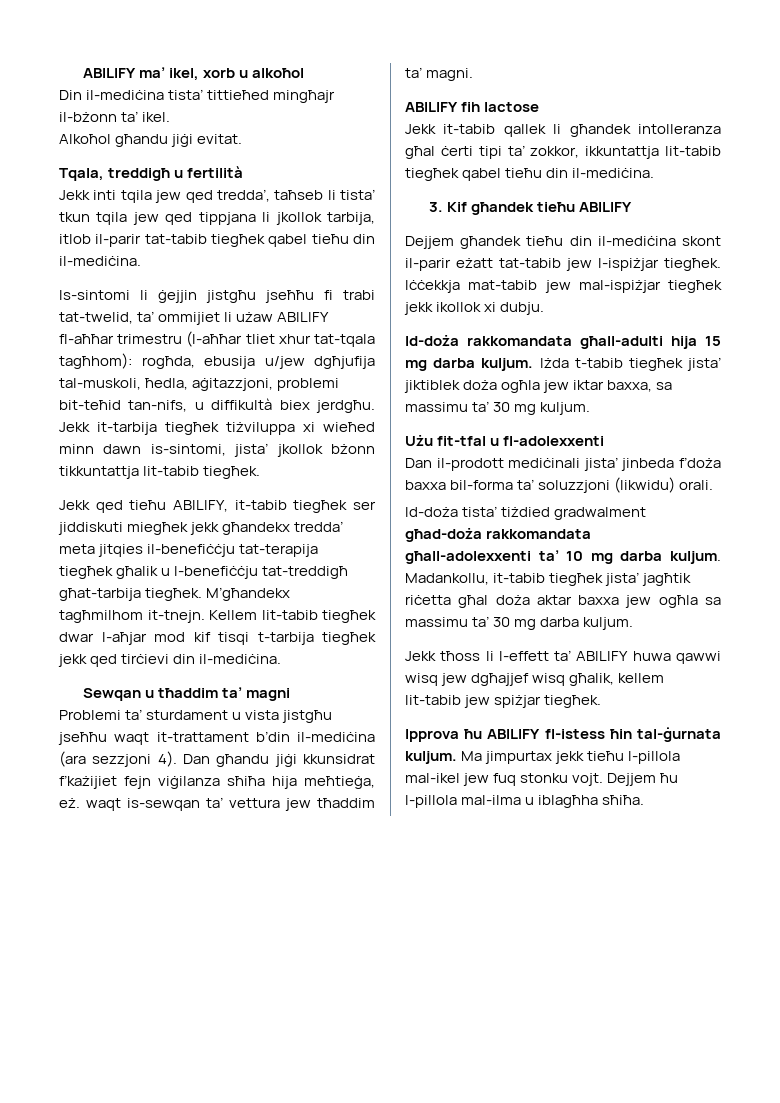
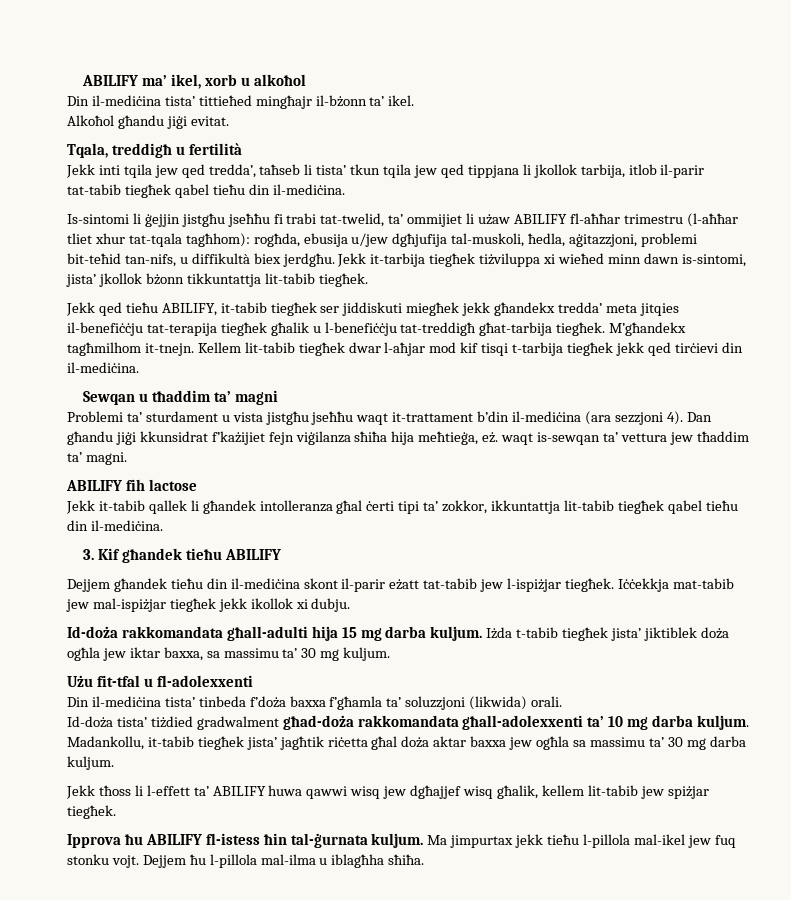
[405,457,675,471] Dan il-prodott mediċinali jista’ jinbeda -> [67,696,246,707] Din il-mediċina tista’ tinbeda
[450,480,514,490] bil-forma -> [329,696,383,710] f’għamla
[614,477,676,493] (likwidu) -> [469,696,528,710] (likwida)

